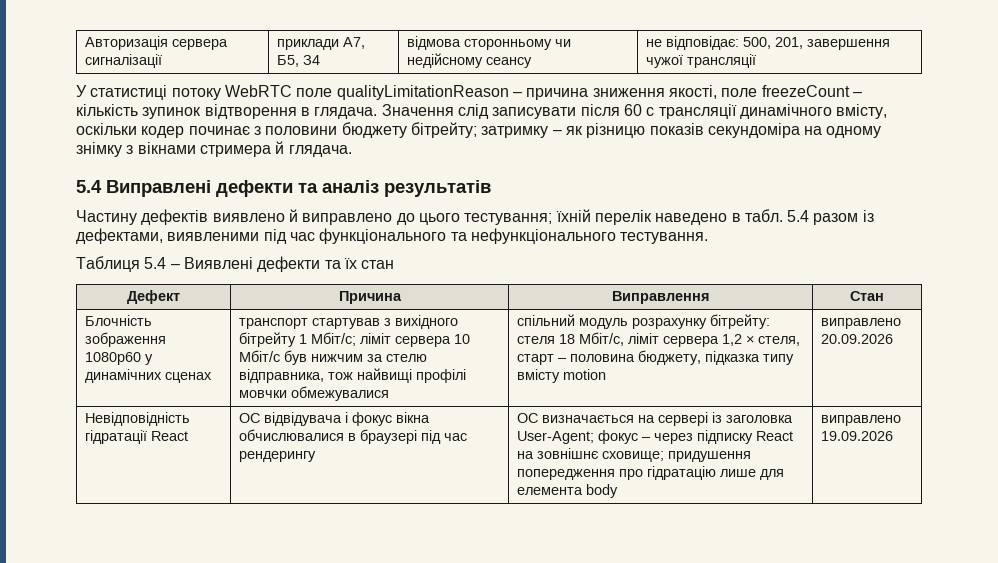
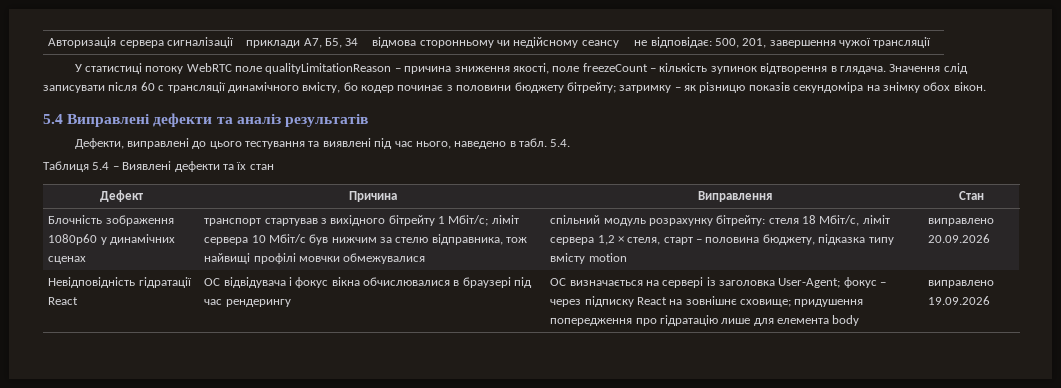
[76,123,137,135] оскільки -> [343,82,358,91] бо
[826,126,882,138] [76,141,352,157] одному знімку з вікнами стримера й глядача. -> [882,82,986,93] знімку обох вікон.
[76,209,874,225] [76,228,709,244] Частину дефектів виявлено й виправлено до цього тестування; їхній перелік наведено в табл. 5.4 разом із дефектами, виявленими під час функціонального та нефункціонального тестування. -> [74,138,571,149] Дефекти, виправлені до цього тестування та виявлені під час нього, наведено в табл. 5.4.

